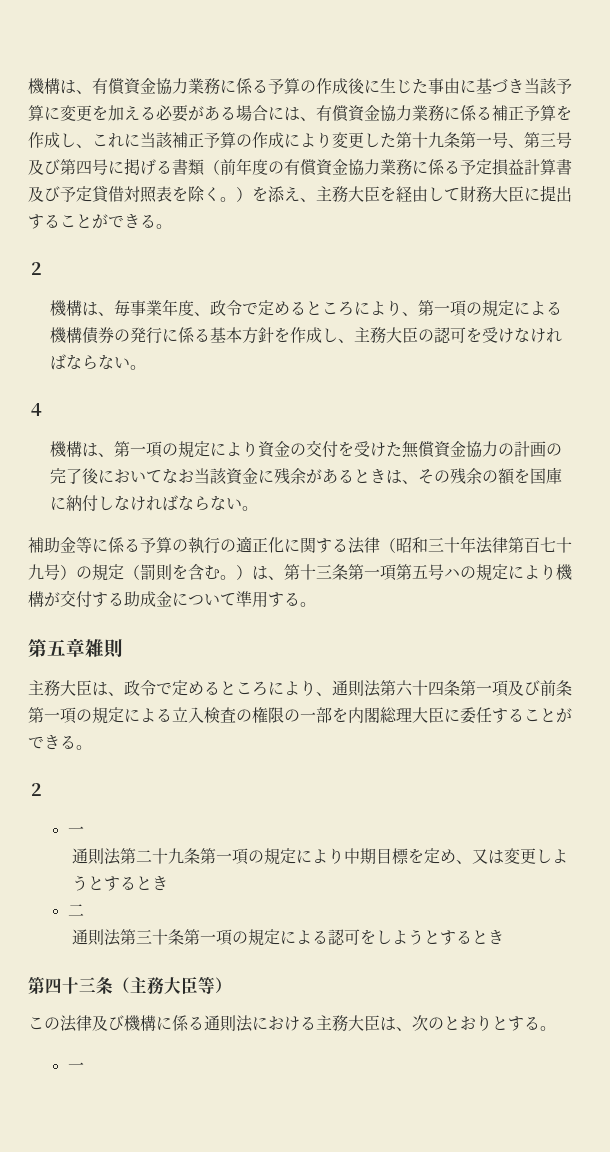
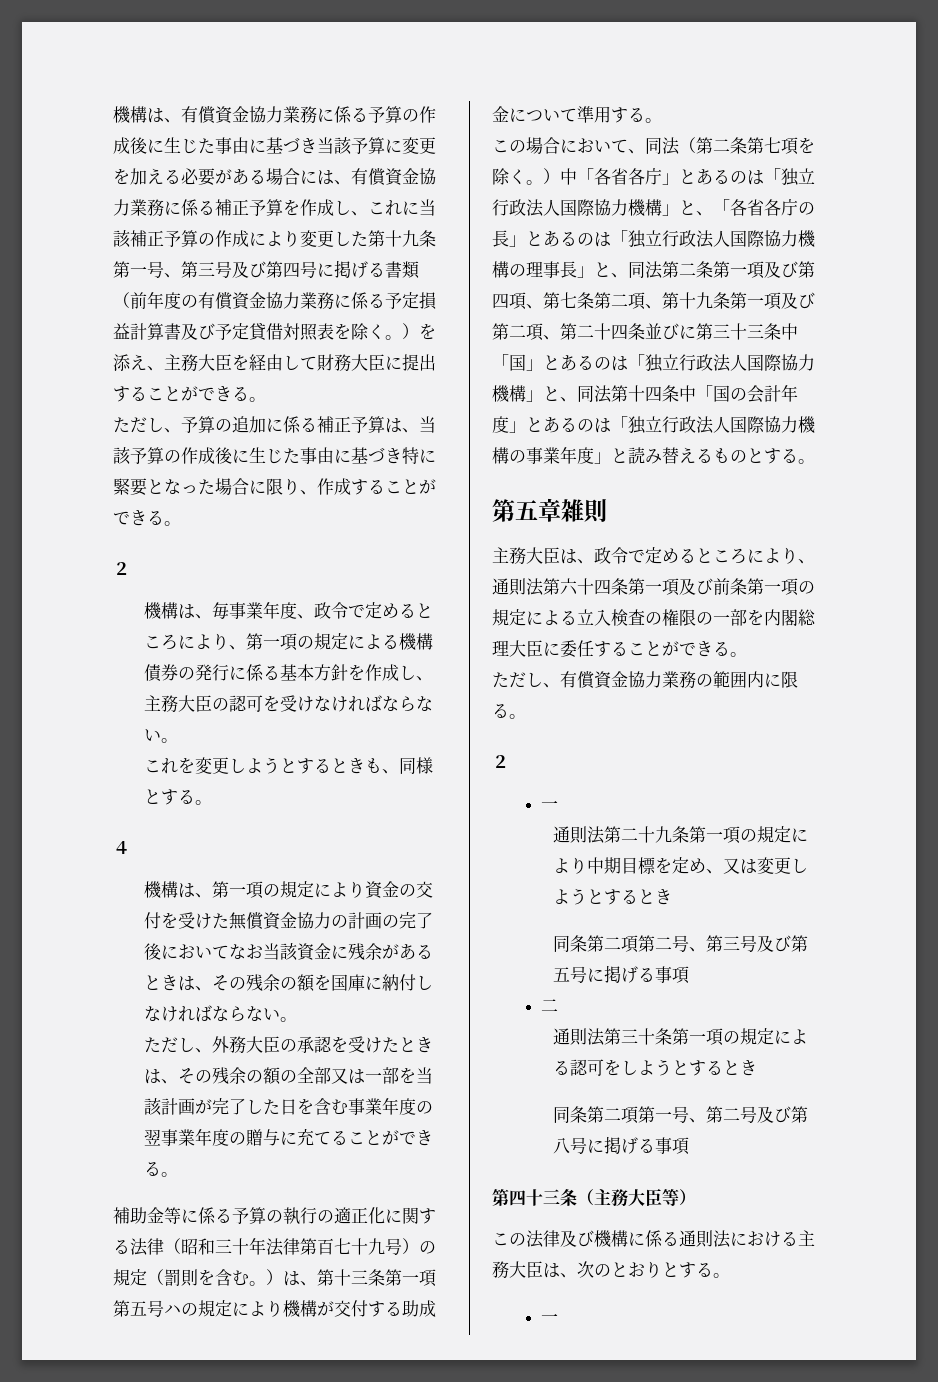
(172, 226) none -> [113,416,436,433] [113,447,436,465] [113,478,436,496] [113,510,181,526] // ただし、予算の追加に係る補正予算は、当該予算の作成後に生じた事由に基づき特に緊要となった場合に限り、作成することができる。
(147, 367) none -> [143,757,433,774] [143,789,212,805] // これを変更しようとするときも、同様とする。
(259, 508) none -> [143,1036,433,1053] [143,1067,433,1085] [143,1097,433,1116] [143,1128,433,1146] [143,1161,178,1177] // ただし、外務大臣の承認を受けたときは、その残余の額の全部又は一部を当該計画が完了した日を含む事業年度の翌事業年度の贈与に充てることができる。
(316, 604) none -> [492,137,815,155] [492,168,815,186] [492,199,815,217] [492,230,816,248] [492,261,815,279] [492,292,815,310] [492,323,798,341] [492,354,815,372] [492,384,798,403] [492,416,816,434] [492,446,815,464] // この場合において、同法（第二条第七項を除く。）中「各省各庁」とあるのは「独立行政法人国際協力機構」と、「各省各庁の長」とあるのは「独立行政法人国際協力機構の理事長」と、同法第二条第一項及び第四項、第七条第二項、第十九条第一項及び第二項、第二十四条並びに第三十三条中「国」とあるのは「独立行政法人国際協力機構」と、同法第十四条中「国の会計年度」とあるのは「独立行政法人国際協力機構の事業年度」と読み替えるものとする。
(92, 747) none -> [492,671,798,689] [492,703,526,719] // ただし、有償資金協力業務の範囲内に限る。
(169, 883) none -> [553,935,809,953] [553,965,690,984] // 同条第二項第二号、第三号及び第五号に掲げる事項
(505, 937) none -> [553,1106,809,1124] [553,1136,690,1155] // 同条第二項第一号、第二号及び第八号に掲げる事項

